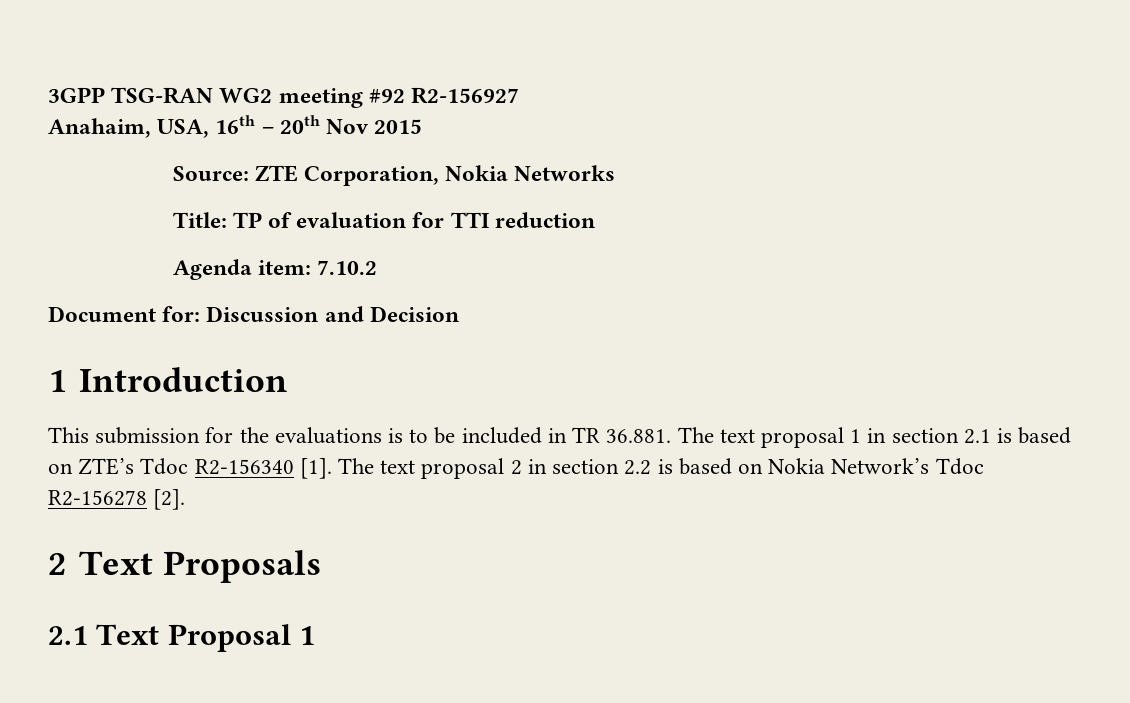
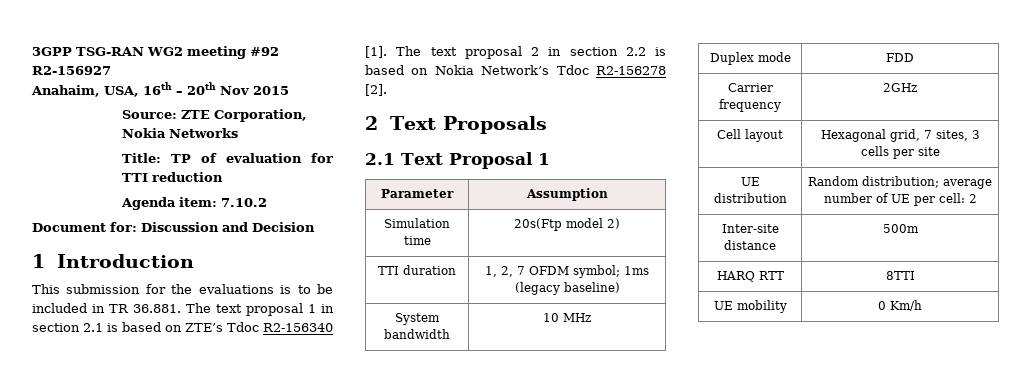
(316, 635) none -> [381,189,454,198] [525,188,608,201] [384,218,450,228] [403,236,431,245] [514,218,620,231] [378,265,456,275] [485,265,649,278] [514,282,620,295] [395,313,440,325] [384,329,450,339] [543,313,591,322] [709,52,791,65] [886,53,914,62] [727,83,773,92] [719,99,781,112] [883,83,917,92] [717,129,783,142] [820,129,980,142] [860,146,940,159] [740,177,760,186] [713,193,787,203] [808,176,992,189] [823,193,977,206] [721,224,779,233] [724,240,776,250] [882,224,919,233] [716,271,784,282] [885,271,915,280] [713,300,787,313] [878,300,922,311] // Parameter | Assumption // Simulation time | 20s(Ftp model 2) // TTI duration | 1, 2, 7 OFDM symbol; 1ms (legacy baseline) // System bandwidth | 10 MHz // Duplex mode | FDD // Carrier frequency | 2GHz // Cell layout | Hexagonal grid, 7 sites, 3 cells per site // UE distribution | Random distribution; average number of UE per cell: 2 // Inter-site distance | 500m // HARQ RTT | 8TTI // UE mobility | 0 Km/h

